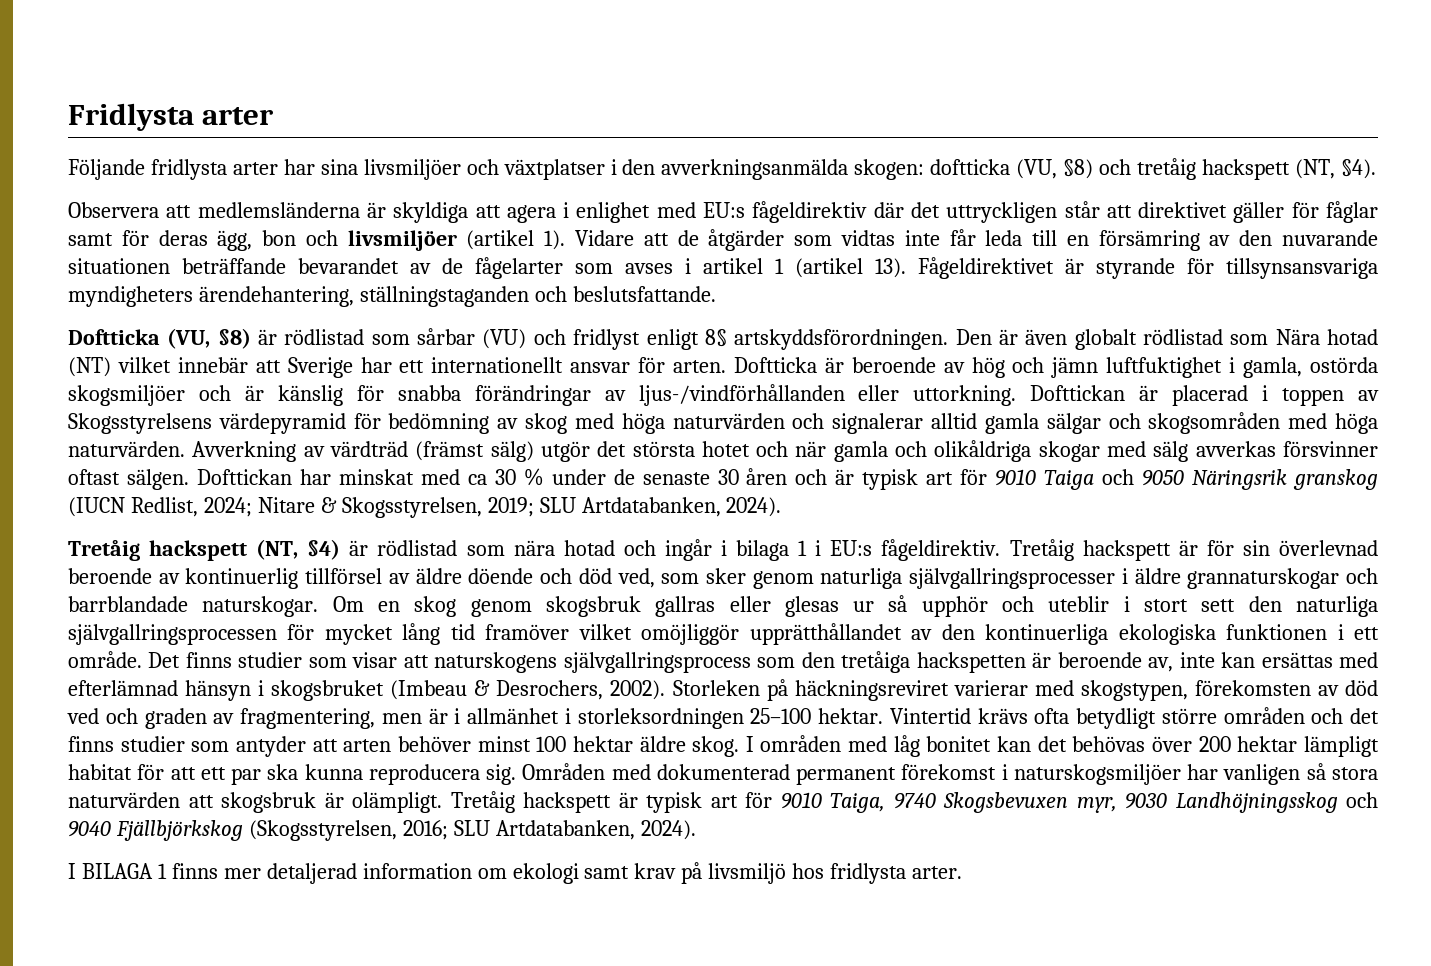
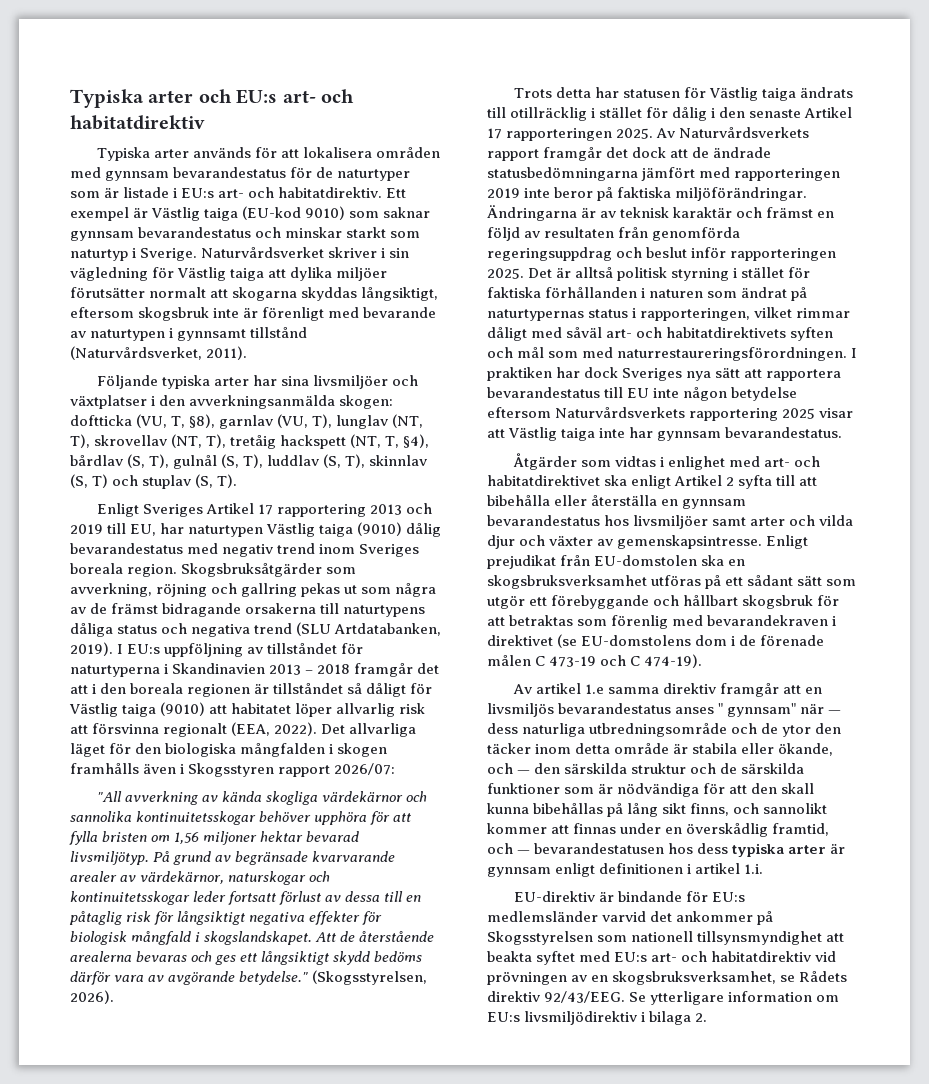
[68,103,275,131] Fridlysta arter -> [70,89,354,108] [70,115,205,130] [96,147,440,161] [70,167,411,181] [70,187,407,198] [70,206,431,221] [70,227,421,241] [70,247,410,261] [70,267,388,281] [70,287,439,301] [70,307,437,321] [70,327,308,341] [70,346,248,360] Typiska arter och EU:s art- och habitatdirektiv // Typiska arter används för att lokalisera områden med gynnsam bevarandestatus för de naturtyper som är listade i EU:s art- och habitatdirektiv. Ett exempel är Västlig taiga (EU-kod 9010) som saknar gynnsam bevarandestatus och minskar starkt som naturtyp i Sverige. Naturvårdsverket skriver i sin vägledning för Västlig taiga att dylika miljöer förutsätter normalt att skogarna skyddas långsiktigt, eftersom skogsbruk inte är förenligt med bevarande av naturtypen i gynnsamt tillstånd (Naturvårdsverket, 2011).
[150,159,227,180] fridlysta -> [161,375,210,389] typiska
[1063,158,1376,180] [68,201,1378,223] [68,229,1378,251] [68,257,1378,279] [68,286,716,307] [68,328,1378,350] [68,357,1379,378] [68,384,1379,406] [68,412,1378,434] [68,440,1378,462] [68,468,1378,490] [68,497,782,518] [68,539,1378,561] [68,568,1378,589] [68,595,1378,617] [68,623,1380,645] [68,651,1378,673] [68,679,1378,701] [67,707,1379,729] [68,735,1380,757] [68,763,1379,785] [68,791,1378,813] [68,820,696,841] [68,862,963,884] §8) och tretåig hackspett (NT, §4). // Observera att medlemsländerna är skyldiga att agera i enlighet med EU:s fågeldirektiv där det uttryckligen står att direktivet gäller för fåglar samt för deras ägg, bon och livsmiljöer (artikel 1). Vidare att de åtgärder som vidtas inte får leda till en försämring av den nuvarande situationen beträffande bevarandet av de fågelarter som avses i artikel 1 (artikel 13). Fågeldirektivet är styrande för tillsynsansvariga myndigheters ärendehantering, ställningstaganden och beslutsfattande. // Doftticka (VU, §8) är rödlistad som sårbar (VU) och fridlyst enligt 8§ artskyddsförordningen. Den är även globalt rödlistad som Nära hotad (NT) vilket innebär att Sverige har ett internationellt ansvar för arten. Doftticka är beroende av hög och jämn luftfuktighet i gamla, ostörda skogsmiljöer och är känslig för snabba förändringar av ljus-/vindförhållanden eller uttorkning. Dofttickan är placerad i toppen av Skogsstyrelsens värdepyramid för bedömning av skog med höga naturvärden och signalerar alltid gamla sälgar och skogsområden med höga naturvärden. Avverkning av värdträd (främst sälg) utgör det största hotet och när gamla och olikåldriga skogar med sälg avverkas försvinner oftast sälgen. Dofttickan har minskat med ca 30 % under de senaste 30 åren och är typisk art för 9010 Taiga och 9050 Näringsrik granskog (IUCN Redlist, 2024; Nitare & Skogsstyrelsen, 2019; SLU Artdatabanken, 2024). // Tretåig hackspett (NT, §4) är rödlistad som nära hotad och ingår i bilaga 1 i EU:s fågeldirektiv. Tretåig hackspett är för sin överlevnad beroende av kontinuerlig tillförsel av äldre döende och död ved, som sker genom naturliga självgallringsprocesser i äldre grannaturskogar och barrblandade naturskogar. Om en skog genom skogsbruk gallras eller glesas ur så upphör och uteblir i stort sett den naturliga självgallringsprocessen för mycket lång tid framöver vilket omöjliggör upprätthållandet av den kontinuerliga ekologiska funktionen i ett område. Det finns studier som visar att naturskogens självgallringsprocess som den tretåiga hackspetten är beroende av, inte kan ersättas med efterlämnad hänsyn i skogsbruket (Imbeau & Desrochers, 2002). Storleken på häckningsreviret varierar med skogstypen, förekomsten av död ved och graden av fragmentering, men är i allmänhet i storleksordningen 25–100 hektar. Vintertid krävs ofta betydligt större områden och det finns studier som antyder att arten behöver minst 100 hektar äldre skog. I områden med låg bonitet kan det behövas över 200 hektar lämpligt habitat för att ett par ska kunna reproducera sig. Områden med dokumenterad permanent förekomst i naturskogsmiljöer har vanligen så stora naturvärden att skogsbruk är olämpligt. Tretåig hackspett är typisk art för 9010 Taiga, 9740 Skogsbevuxen myr, 9030 Landhöjningsskog och 9040 Fjällbjörkskog (Skogsstyrelsen, 2016; SLU Artdatabanken, 2024). // I BILAGA 1 finns mer detaljerad information om ekologi samt krav på livsmiljö hos fridlysta arter. -> [171,414,424,429] [70,434,430,449] [70,454,429,469] [70,474,238,489] [96,503,432,517] [70,522,442,537] [70,543,420,557] [70,563,357,577] [70,583,437,597] [70,603,426,617] [70,622,442,637] [70,642,364,657] [70,663,440,677] [70,683,433,697] [69,702,426,717] [70,722,417,737] [70,743,388,757] [70,763,396,777] [96,791,427,805] [70,811,412,825] [69,831,360,845] [70,851,396,865] [70,871,331,885] [70,891,422,905] [69,911,383,925] [70,931,435,945] [70,951,423,965] [70,970,428,985] [70,990,114,1004] [513,87,853,101] [487,107,853,121] [487,127,810,141] [487,147,772,161] [487,167,841,181] [487,187,808,201] [487,205,835,221] [487,227,741,241] [487,247,837,261] [487,267,811,281] [487,287,808,301] [487,307,851,321] [487,327,834,341] [487,347,858,361] [487,367,842,381] [487,387,798,401] [487,407,854,421] [487,427,843,441] [512,453,820,470] [487,475,818,489] [487,495,747,509] [487,515,854,529] [487,535,809,549] [487,555,746,569] [487,575,857,589] [487,595,840,609] [487,615,837,629] [487,634,825,648] [487,654,703,668] [512,683,822,697] [487,703,842,717] [487,723,842,737] [487,743,834,756] [487,763,805,774] [487,783,815,797] [487,803,828,817] [487,823,830,837] [487,843,846,857] [487,863,764,877] [513,891,745,902] [487,911,774,925] [487,931,845,945] [487,951,837,965] [487,971,848,985] [487,991,840,1005] [487,1011,708,1025] T, §8), garnlav (VU, T), lunglav (NT, T), skrovellav (NT, T), tretåig hackspett (NT, T, §4), bårdlav (S, T), gulnål (S, T), luddlav (S, T), skinnlav (S, T) och stuplav (S, T). // Enligt Sveriges Artikel 17 rapportering 2013 och 2019 till EU, har naturtypen Västlig taiga (9010) dålig bevarandestatus med negativ trend inom Sveriges boreala region. Skogsbruksåtgärder som avverkning, röjning och gallring pekas ut som några av de främst bidragande orsakerna till naturtypens dåliga status och negativa trend (SLU Artdatabanken, 2019). I EU:s uppföljning av tillståndet för naturtyperna i Skandinavien 2013 – 2018 framgår det att i den boreala regionen är tillståndet så dåligt för Västlig taiga (9010) att habitatet löper allvarlig risk att försvinna regionalt (EEA, 2022). Det allvarliga läget för den biologiska mångfalden i skogen framhålls även i Skogsstyren rapport 2026/07: // "All avverkning av kända skogliga värdekärnor och sannolika kontinuitetsskogar behöver upphöra för att fylla bristen om 1,56 miljoner hektar bevarad livsmiljötyp. På grund av begränsade kvarvarande arealer av värdekärnor, naturskogar och kontinuitetsskogar leder fortsatt förlust av dessa till en påtaglig risk för långsiktigt negativa effekter för biologisk mångfald i skogslandskapet. Att de återstående arealerna bevaras och ges ett långsiktigt skydd bedöms därför vara av avgörande betydelse." (Skogsstyrelsen, 2026). // Trots detta har statusen för Västlig taiga ändrats till otillräcklig i stället för dålig i den senaste Artikel 17 rapporteringen 2025. Av Naturvårdsverkets rapport framgår det dock att de ändrade statusbedömningarna jämfört med rapporteringen 2019 inte beror på faktiska miljöförändringar. Ändringarna är av teknisk karaktär och främst en följd av resultaten från genomförda regeringsuppdrag och beslut inför rapporteringen 2025. Det är alltså politisk styrning i stället för faktiska förhållanden i naturen som ändrat på naturtypernas status i rapporteringen, vilket rimmar dåligt med såväl art- och habitatdirektivets syften och mål som med naturrestaureringsförordningen. I praktiken har dock Sveriges nya sätt att rapportera bevarandestatus till EU inte någon betydelse eftersom Naturvårdsverkets rapportering 2025 visar att Västlig taiga inte har gynnsam bevarandestatus. // Åtgärder som vidtas i enlighet med art- och habitatdirektivet ska enligt Artikel 2 syfta till att bibehålla eller återställa en gynnsam bevarandestatus hos livsmiljöer samt arter och vilda djur och växter av gemenskapsintresse. Enligt prejudikat från EU-domstolen ska en skogsbruksverksamhet utföras på ett sådant sätt som utgör ett förebyggande och hållbart skogsbruk för att betraktas som förenlig med bevarandekraven i direktivet (se EU-domstolens dom i de förenade målen C 473-19 och C 474-19). // Av artikel 1.e samma direktiv framgår att en livsmiljös bevarandestatus anses " gynnsam" när — dess naturliga utbredningsområde och de ytor den täcker inom detta område är stabila eller ökande, och — den särskilda struktur och de särskilda funktioner som är nödvändiga för att den skall kunna bibehållas på lång sikt finns, och sannolikt kommer att finnas under en överskådlig framtid, och — bevarandestatusen hos dess typiska arter är gynnsam enligt definitionen i artikel 1.i. // EU-direktiv är bindande för EU:s medlemsländer varvid det ankommer på Skogsstyrelsen som nationell tillsynsmyndighet att beakta syftet med EU:s art- och habitatdirektiv vid prövningen av en skogsbruksverksamhet, se Rådets direktiv 92/43/EEG. Se ytterligare information om EU:s livsmiljödirektiv i bilaga 2.

